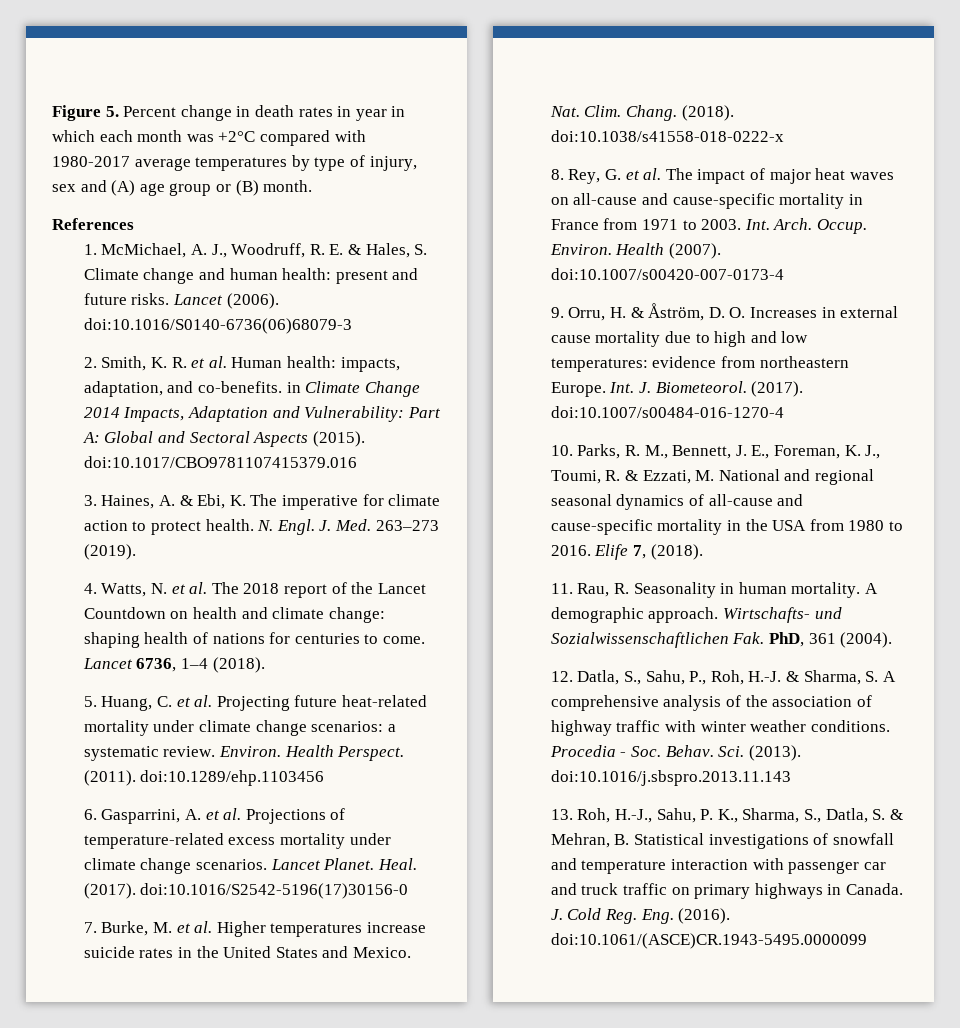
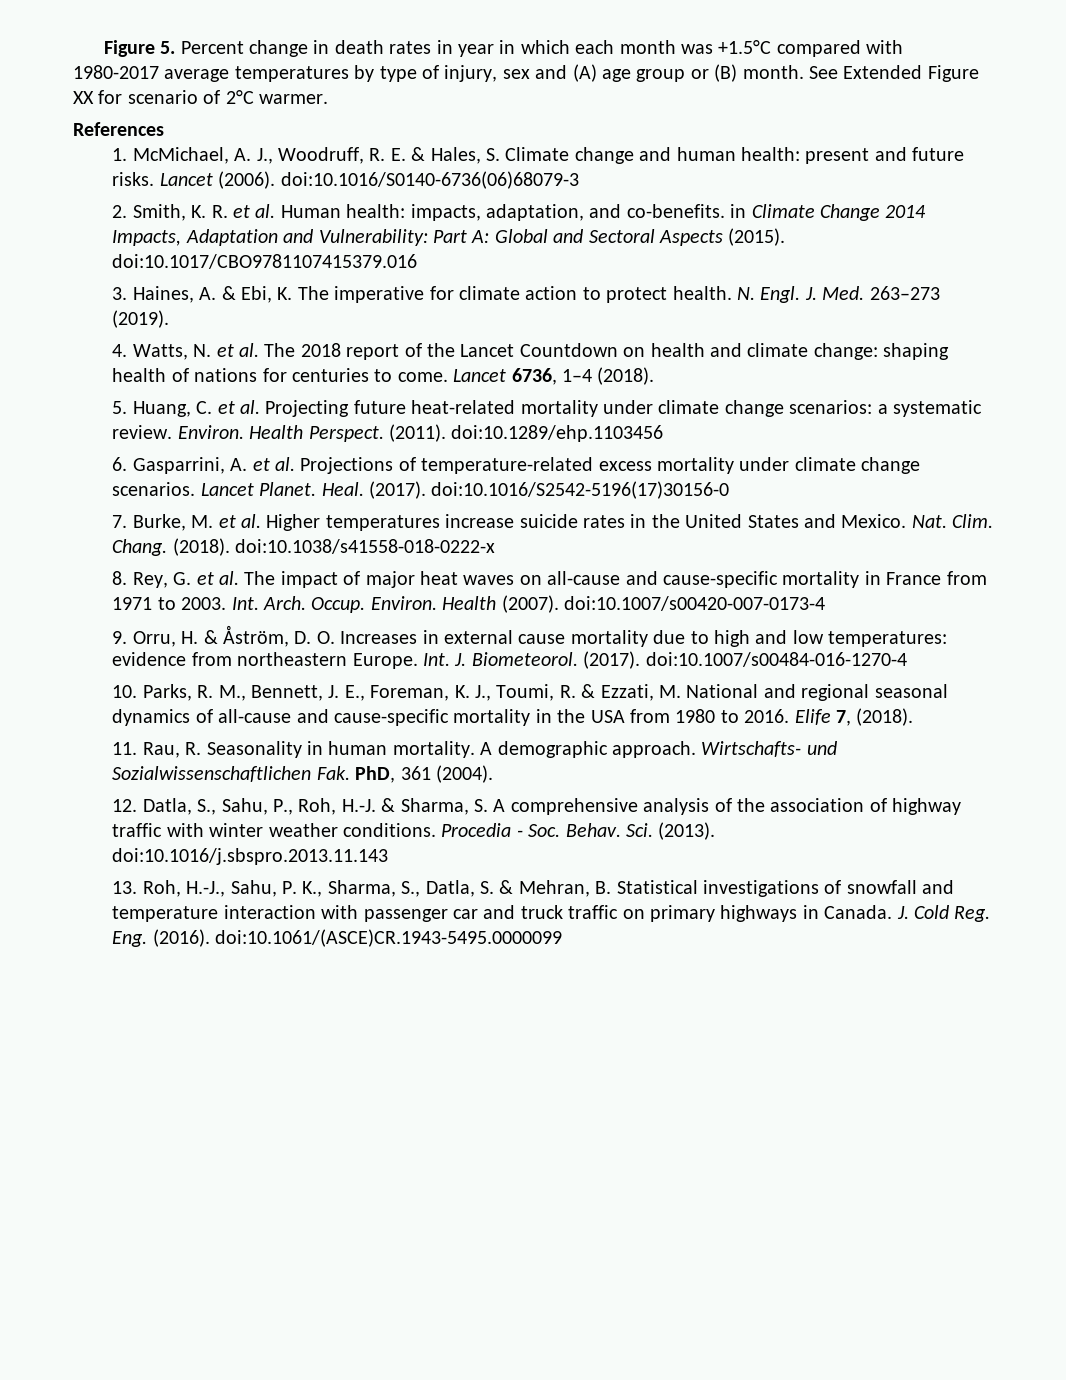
[218,131,256,142] +2°C -> [718,40,772,54] +1.5°C
(313, 186) none -> [808,65,979,82] [73,90,328,104] See Extended Figure XX for scenario of 2°C warmer.

